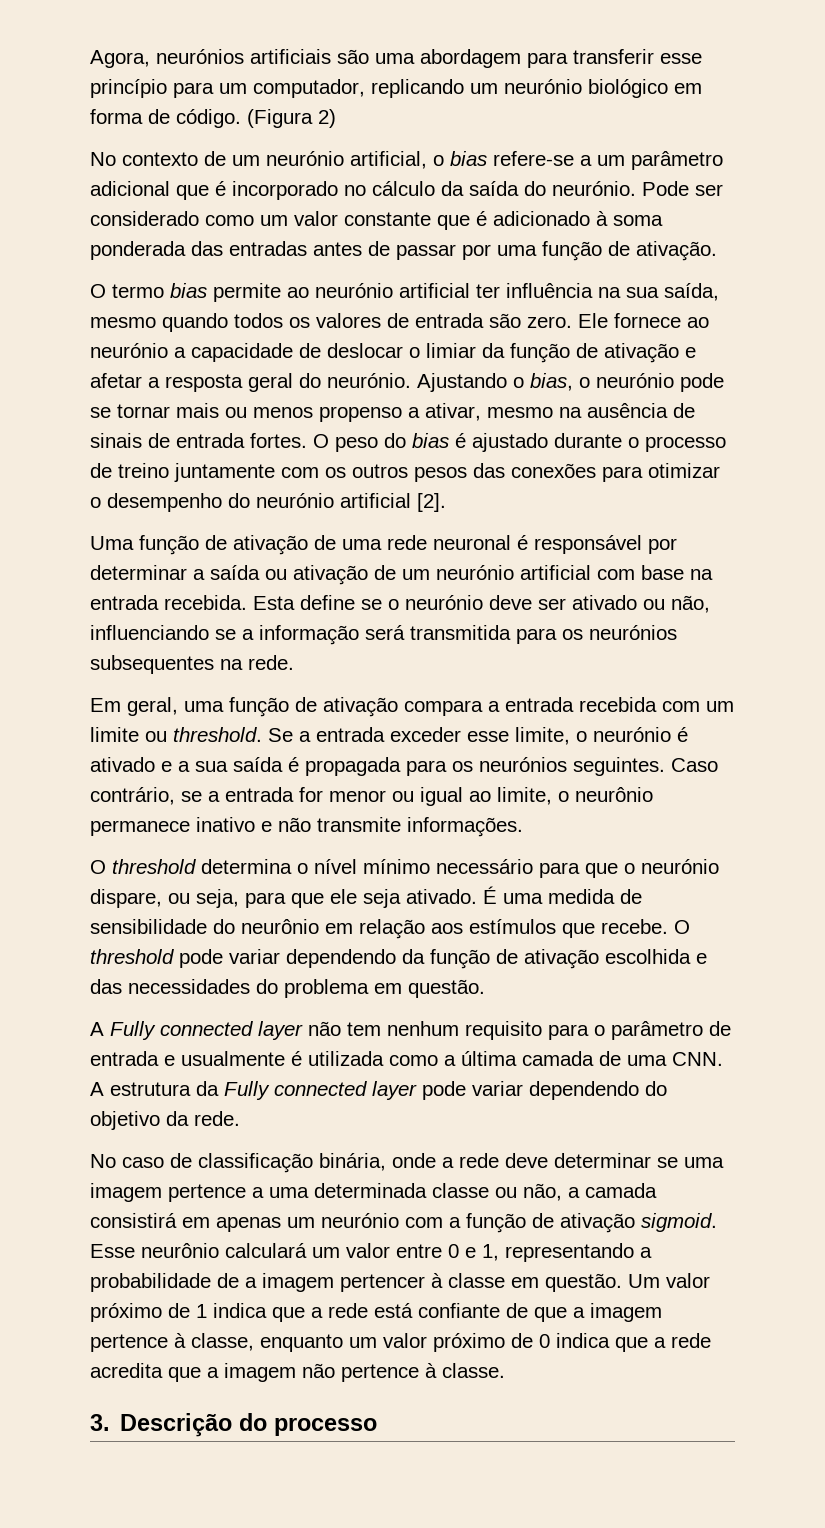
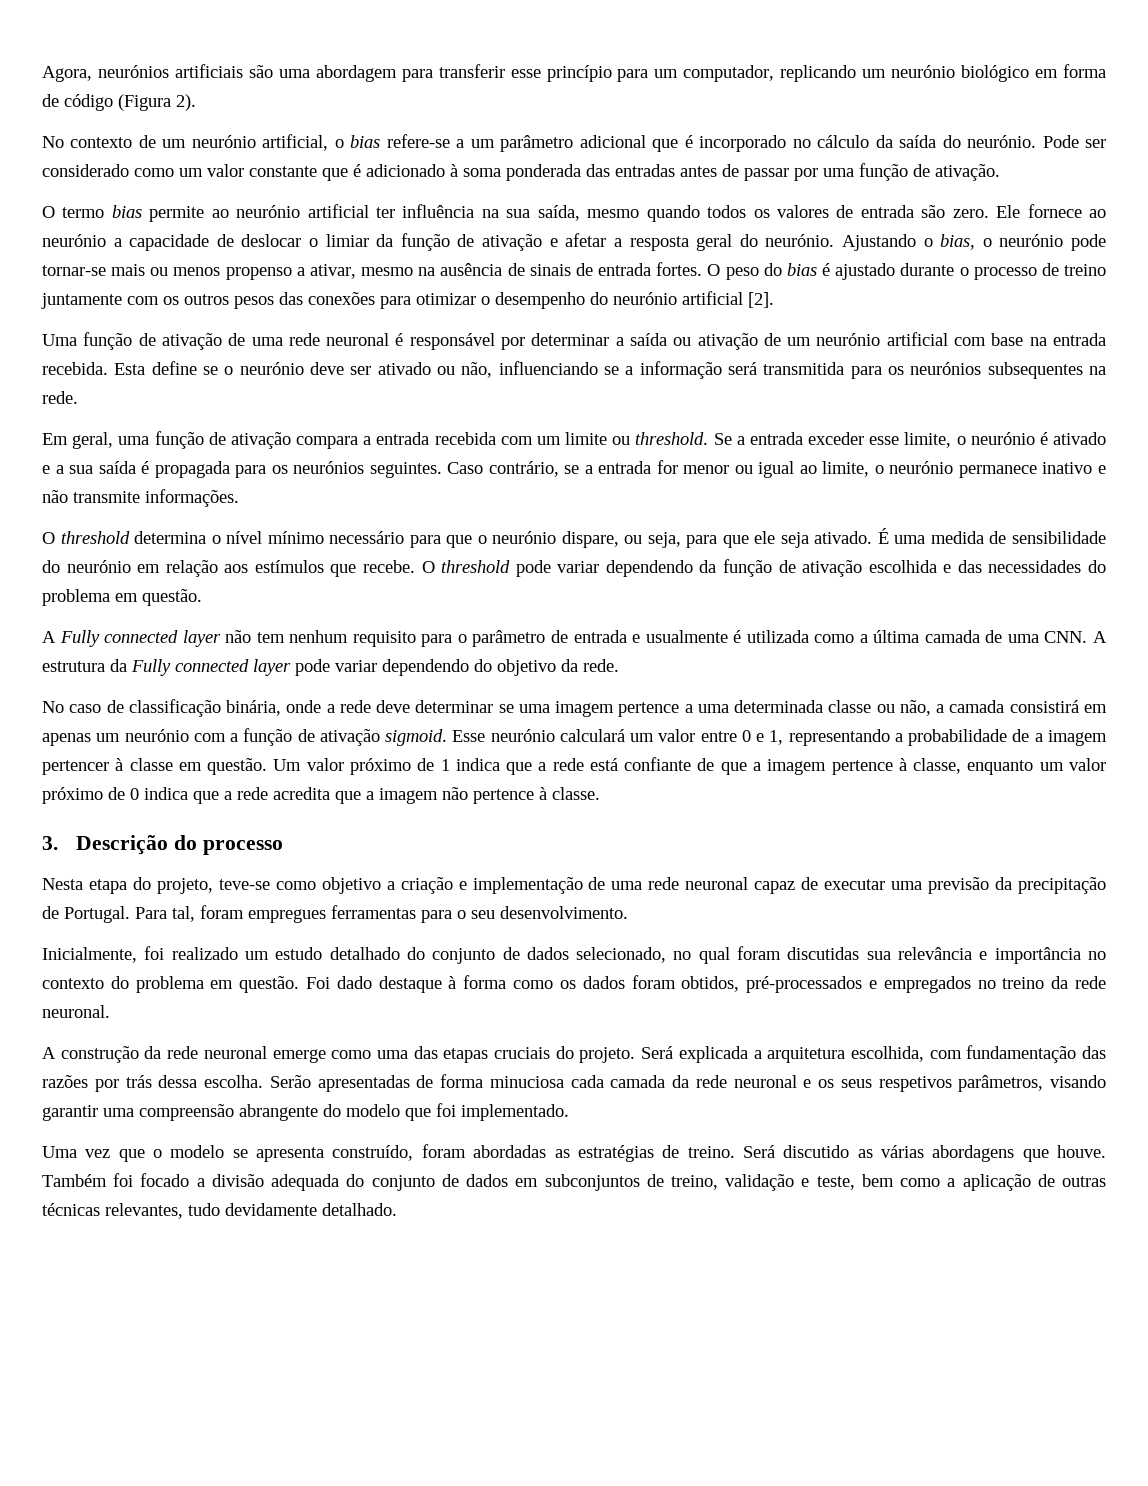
[176,109,336,128] código. (Figura 2) -> [64,94,196,111] código (Figura 2).
[90,404,170,418] se tornar -> [42,265,106,276] tornar-se
[575,787,653,802] neurônio -> [889,461,954,474] neurónio
[241,919,319,934] neurônio -> [66,560,131,573] neurónio
[141,1243,219,1258] neurônio -> [490,729,555,742] neurónio
(378, 1427) none -> [42,877,1107,894] [42,905,628,923] [42,946,1106,964] [42,975,1107,993] [42,1005,110,1018] [42,1045,1107,1063] [42,1074,1106,1092] [42,1103,569,1121] [42,1144,1107,1162] [42,1173,1107,1191] [42,1203,397,1219] // Nesta etapa do projeto, teve-se como objetivo a criação e implementação de uma rede neuronal capaz de executar uma previsão da precipitação de Portugal. Para tal, foram empregues ferramentas para o seu desenvolvimento. // Inicialmente, foi realizado um estudo detalhado do conjunto de dados selecionado, no qual foram discutidas sua relevância e importância no contexto do problema em questão. Foi dado destaque à forma como os dados foram obtidos, pré-processados e empregados no treino da rede neuronal. // A construção da rede neuronal emerge como uma das etapas cruciais do projeto. Será explicada a arquitetura escolhida, com fundamentação das razões por trás dessa escolha. Serão apresentadas de forma minuciosa cada camada da rede neuronal e os seus respetivos parâmetros, visando garantir uma compreensão abrangente do modelo que foi implementado. // Uma vez que o modelo se apresenta construído, foram abordadas as estratégias de treino. Será discutido as várias abordagens que houve. Também foi focado a divisão adequada do conjunto de dados em subconjuntos de treino, validação e teste, bem como a aplicação de outras técnicas relevantes, tudo devidamente detalhado.

